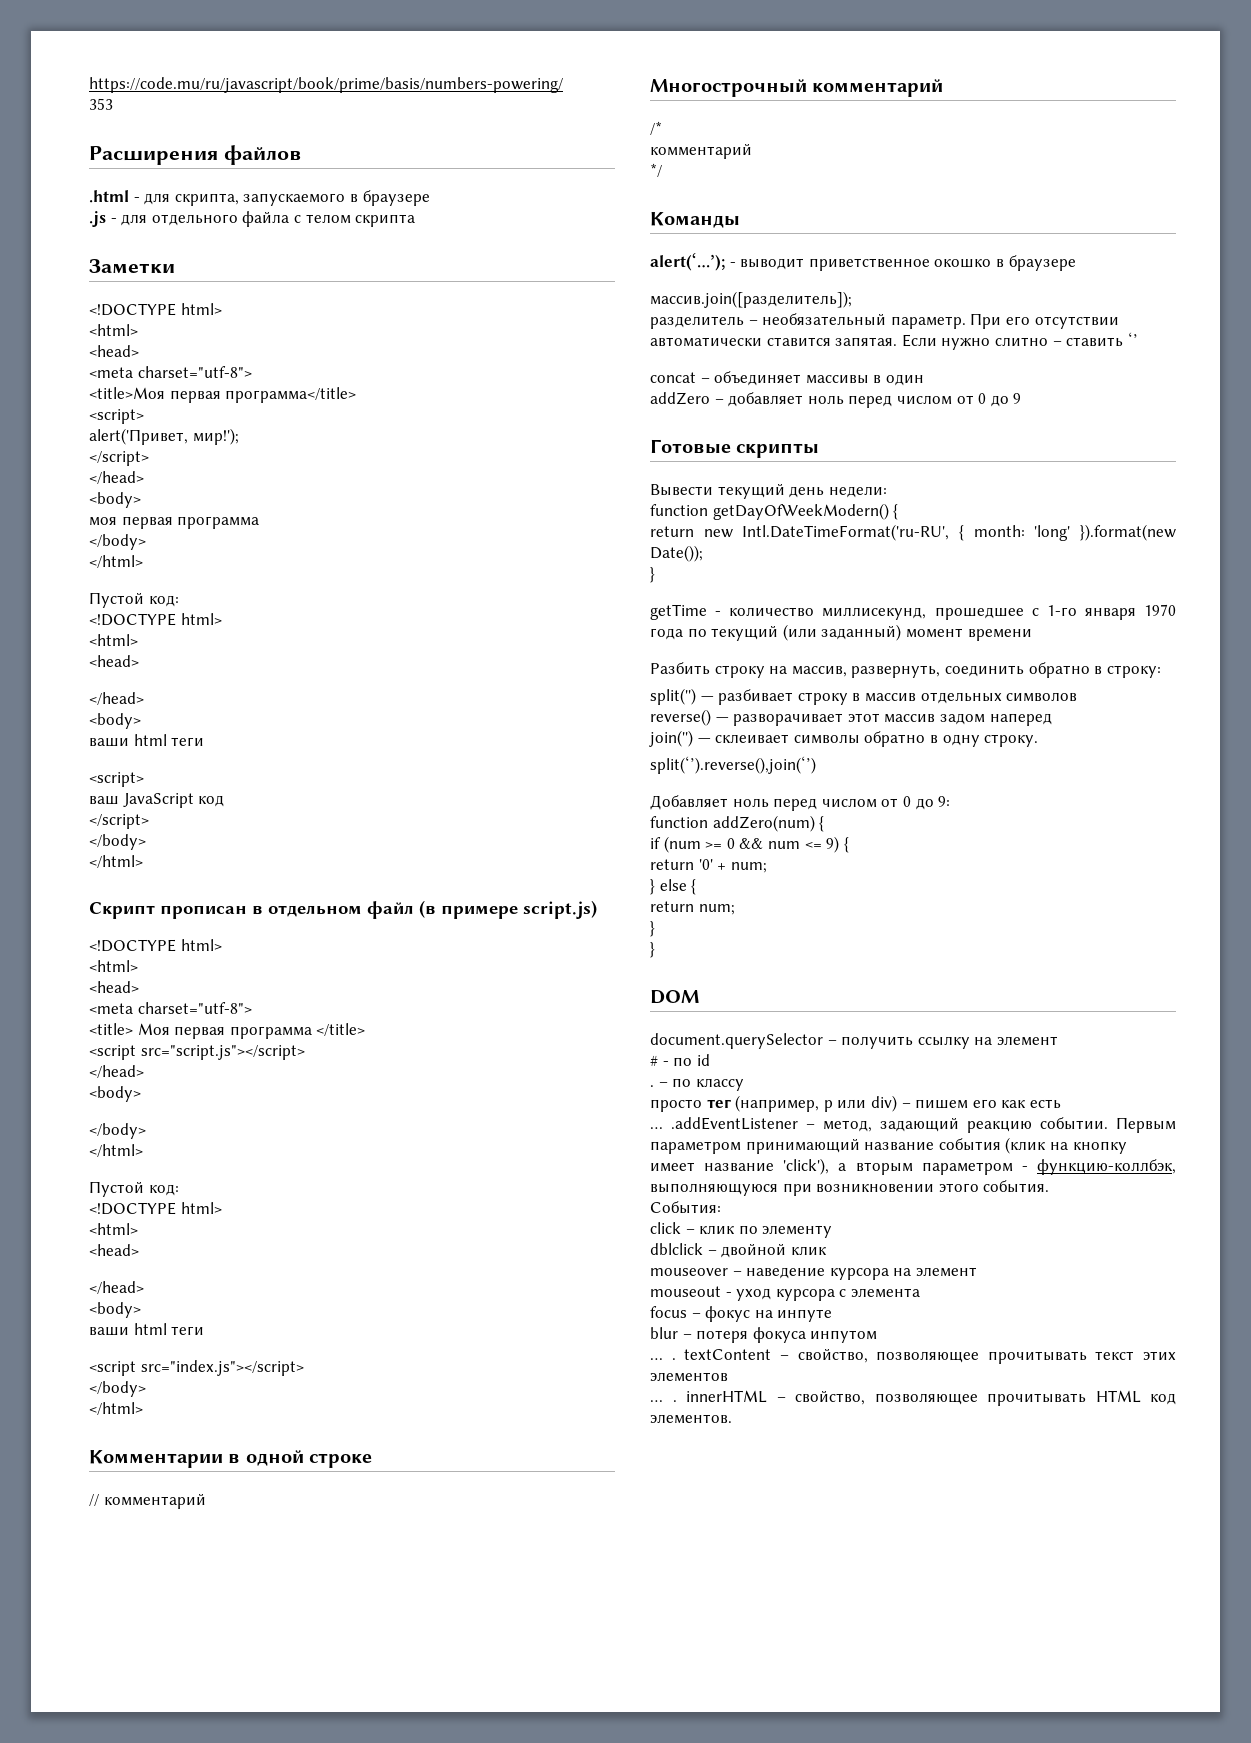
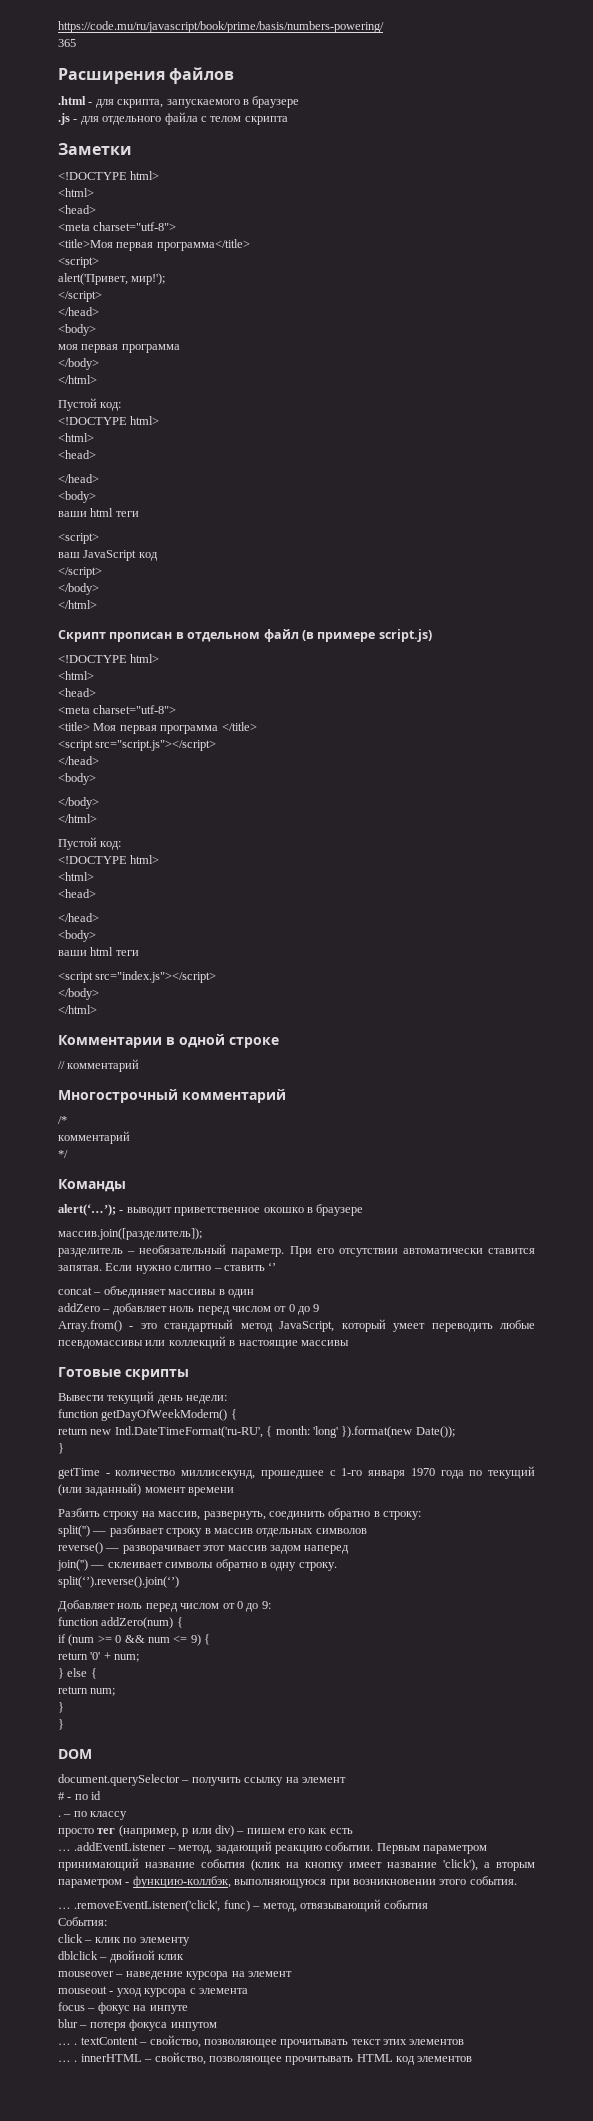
[89,98,113,110] 353 -> [58,39,76,47] 365
(1022, 398) none -> [58,1319,535,1332] [58,1336,349,1349] // Array.from() - это стандартный метод JavaScript, который умеет переводить любые псевдомассивы или коллекций в настоящие массивы
[650,756,816,774] split(‘’).reverse(),join(‘’) -> [58,1576,179,1588] split(‘’).reverse().join(‘’)
(1050, 1186) none -> [58,1899,429,1912] // … .removeEventListener('click', func) – метод, отвязывающий события
[650,1414,732,1424] элементов. -> [417,2056,473,2062] элементов

